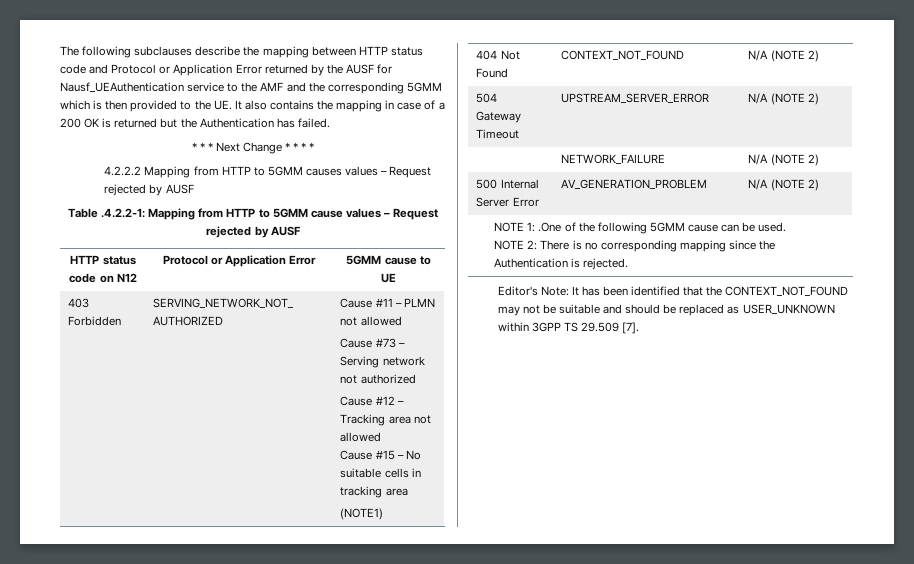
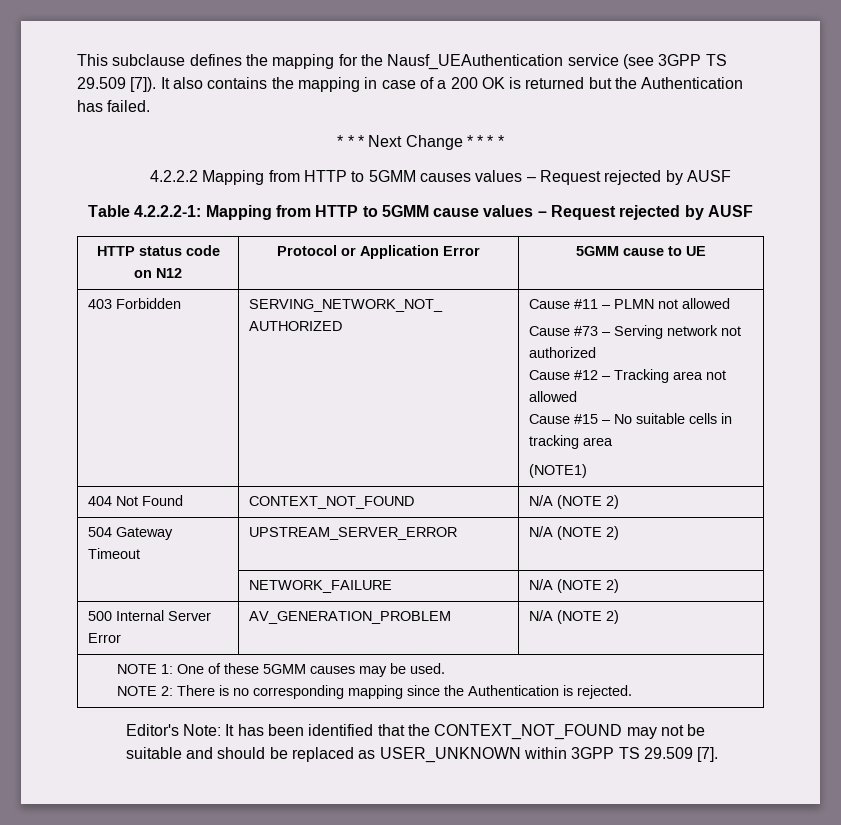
[60,46,423,58] [60,64,393,76] [60,82,442,94] [60,100,232,112] The following subclauses describe the mapping between HTTP status code and Protocol or Application Error returned by the AUSF for Nausf_UEAuthentication service to the AMF and the corresponding 5GMM which is then provided to the UE. -> [77,54,727,70] [77,77,157,92] This subclause defines the mapping for the Nausf_UEAuthentication service (see 3GPP TS 29.509 [7]).
[101,208,146,218] .4.2.2-1: -> [134,205,202,217] 4.2.2.2-1:
[538,222,740,234] .One of the following 5GMM cause can -> [177,663,388,677] One of these 5GMM causes may

